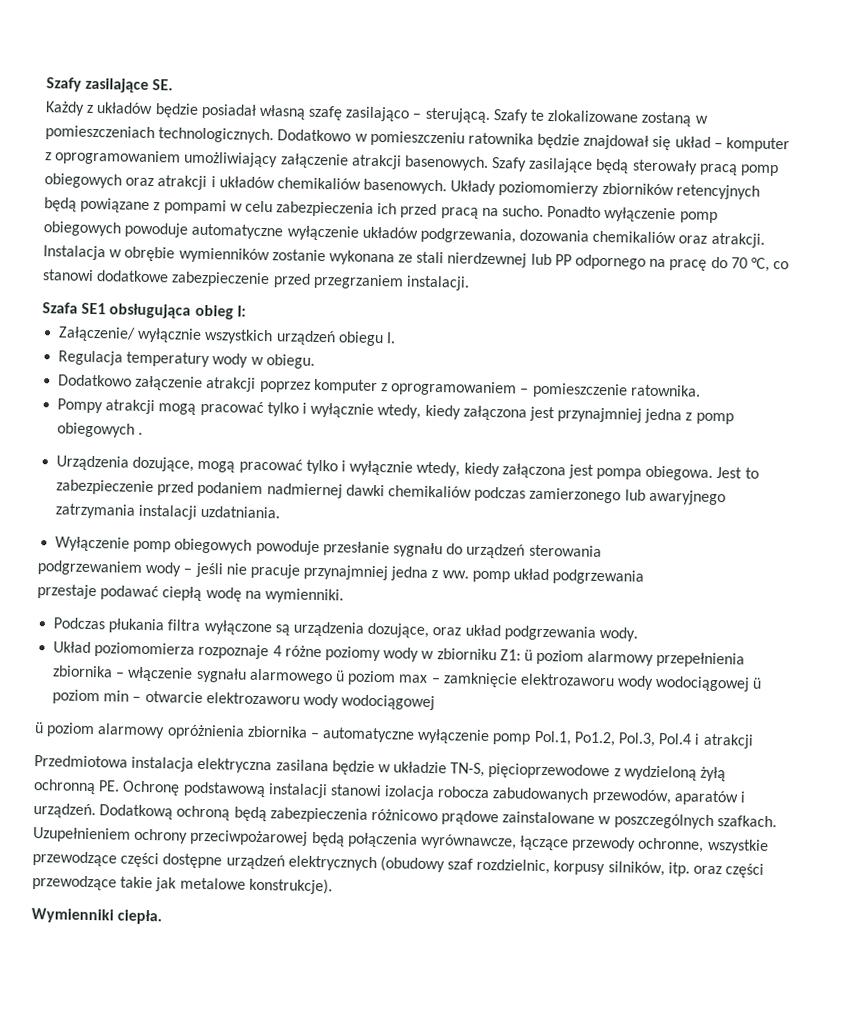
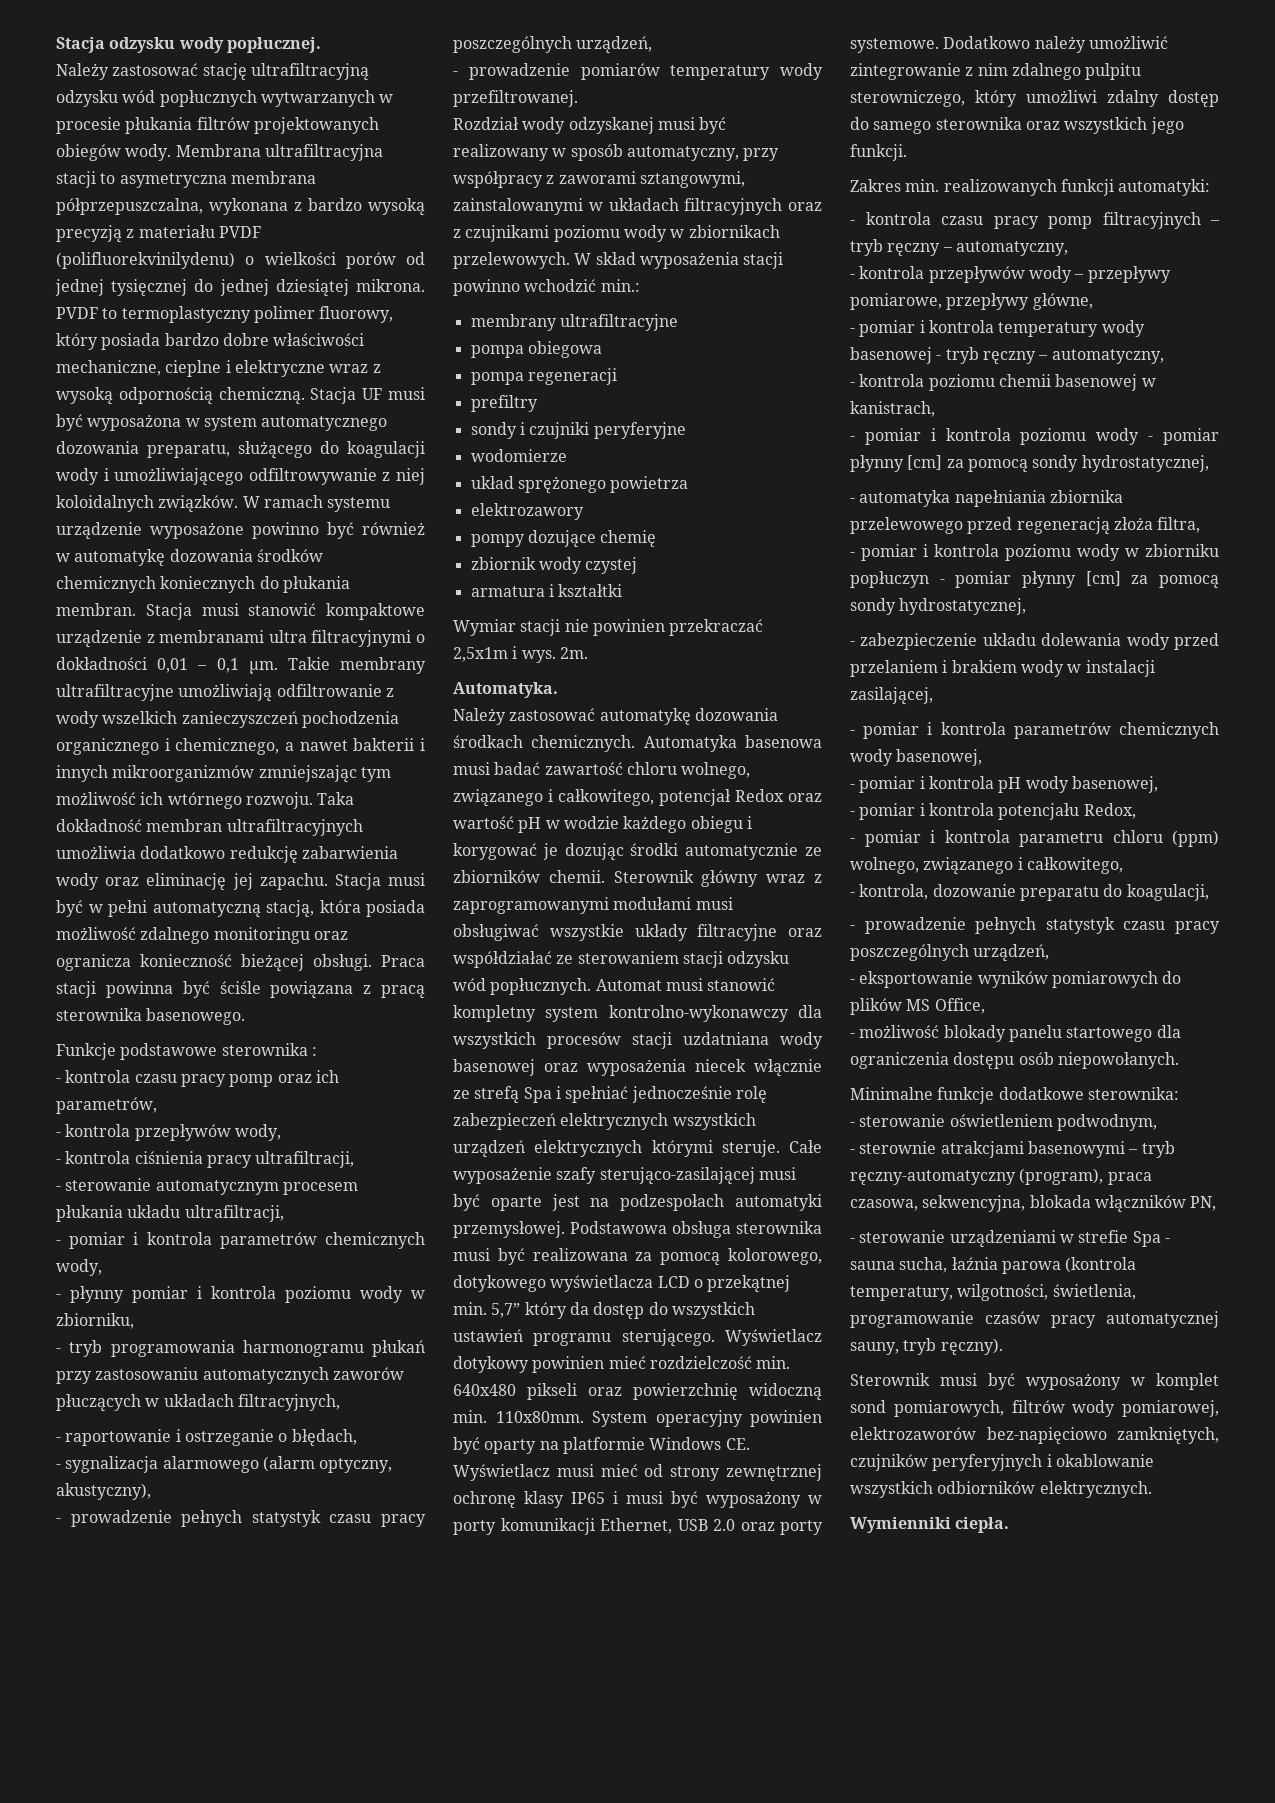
[46,77,174,93] [45,101,708,127] [45,125,791,153] [45,149,780,177] [44,173,760,200] [44,197,718,223] [43,221,765,248] [43,245,790,272] [42,269,470,291] [42,302,246,320] [58,326,396,347] [58,350,315,369] [58,374,701,399] [57,398,734,425] [57,422,144,438] [56,455,759,481] [56,479,726,506] [55,503,281,520] [55,536,602,559] [37,560,645,585] [37,584,344,604] [53,617,638,642] [53,641,746,668] [52,665,763,692] [52,689,436,711] [34,722,754,749] [34,755,727,782] [33,779,747,806] [33,803,777,830] [33,827,769,854] [32,851,765,878] [32,875,333,895] Szafy zasilające SE. // Każdy z układów będzie posiadał własną szafę zasilająco – sterującą. Szafy te zlokalizowane zostaną w pomieszczeniach technologicznych. Dodatkowo w pomieszczeniu ratownika będzie znajdował się układ – komputer z oprogramowaniem umożliwiający załączenie atrakcji basenowych. Szafy zasilające będą sterowały pracą pomp obiegowych oraz atrakcji i układów chemikaliów basenowych. Układy poziomomierzy zbiorników retencyjnych będą powiązane z pompami w celu zabezpieczenia ich przed pracą na sucho. Ponadto wyłączenie pomp obiegowych powoduje automatyczne wyłączenie układów podgrzewania, dozowania chemikaliów oraz atrakcji. Instalacja w obrębie wymienników zostanie wykonana ze stali nierdzewnej lub PP odpornego na pracę do 70 °C, co stanowi dodatkowe zabezpieczenie przed przegrzaniem instalacji. // Szafa SE1 obsługująca obieg I: // Załączenie/ wyłącznie wszystkich urządzeń obiegu I. // Regulacja temperatury wody w obiegu. // Dodatkowo załączenie atrakcji poprzez komputer z oprogramowaniem – pomieszczenie ratownika. // Pompy atrakcji mogą pracować tylko i wyłącznie wtedy, kiedy załączona jest przynajmniej jedna z pomp obiegowych . // Urządzenia dozujące, mogą pracować tylko i wyłącznie wtedy, kiedy załączona jest pompa obiegowa. Jest to zabezpieczenie przed podaniem nadmiernej dawki chemikaliów podczas zamierzonego lub awaryjnego zatrzymania instalacji uzdatniania. // Wyłączenie pomp obiegowych powoduje przesłanie sygnału do urządzeń sterowania // podgrzewaniem wody – jeśli nie pracuje przynajmniej jedna z ww. pomp układ podgrzewania // przestaje podawać ciepłą wodę na wymienniki. // Podczas płukania filtra wyłączone są urządzenia dozujące, oraz układ podgrzewania wody. // Układ poziomomierza rozpoznaje 4 różne poziomy wody w zbiorniku Z1: ü poziom alarmowy przepełnienia zbiornika – włączenie sygnału alarmowego ü poziom max – zamknięcie elektrozaworu wody wodociągowej ü poziom min – otwarcie elektrozaworu wody wodociągowej // ü poziom alarmowy opróżnienia zbiornika – automatyczne wyłączenie pomp Pol.1, Po1.2, Pol.3, Pol.4 i atrakcji // Przedmiotowa instalacja elektryczna zasilana będzie w układzie TN-S, pięcioprzewodowe z wydzieloną żyłą ochronną PE. Ochronę podstawową instalacji stanowi izolacja robocza zabudowanych przewodów, aparatów i urządzeń. Dodatkową ochroną będą zabezpieczenia różnicowo prądowe zainstalowane w poszczególnych szafkach. Uzupełnieniem ochrony przeciwpożarowej będą połączenia wyrównawcze, łączące przewody ochronne, wszystkie przewodzące części dostępne urządzeń elektrycznych (obudowy szaf rozdzielnic, korpusy silników, itp. oraz części przewodzące takie jak metalowe konstrukcje). -> [56,37,321,53] [56,63,369,81] [56,90,394,107] [56,117,379,134] [56,144,383,161] [56,171,316,188] [56,198,425,216] [56,225,261,243] [56,252,425,269] [55,279,426,297] [56,306,394,323] [56,333,365,350] [56,360,381,377] [56,387,426,405] [56,414,388,431] [56,441,425,459] [56,468,426,486] [56,495,391,513] [56,522,425,540] [56,549,323,566] [56,576,350,593] [56,603,425,620] [56,630,425,648] [56,657,426,674] [56,684,394,702] [56,711,399,728] [56,738,426,755] [56,765,391,783] [56,792,355,809] [56,819,363,836] [56,846,398,863] [56,873,426,890] [56,900,425,918] [56,927,348,944] [56,954,425,972] [56,981,425,999] [56,1008,246,1025] [56,1043,317,1060] [56,1070,339,1087] [56,1097,157,1114] [56,1124,281,1141] [56,1151,355,1168] [56,1178,358,1195] [56,1205,284,1222] [56,1232,426,1249] [56,1259,102,1276] [56,1286,425,1303] [56,1313,134,1329] [56,1340,425,1357] [56,1367,404,1384] [56,1394,340,1412] [56,1429,357,1446] [56,1456,393,1473] [56,1483,151,1500] [56,1510,427,1527] [453,36,653,54] [453,63,823,80] [453,90,578,107] [453,117,727,134] [453,144,780,161] [453,171,745,188] [453,198,822,215] [453,225,780,242] [453,252,784,269] [453,279,640,296] [470,314,678,331] [470,341,602,358] [470,368,617,385] [470,395,538,412] [470,422,686,439] [470,449,567,462] [470,476,689,493] [470,503,584,520] [470,530,657,548] [470,557,638,574] [470,584,623,597] [453,619,764,636] [453,646,588,663] [453,682,558,698] [453,708,778,725] [453,735,822,752] [453,762,751,779] [453,789,822,807] [453,816,752,833] [453,843,822,861] [453,870,822,887] [453,897,733,914] [453,924,822,941] [453,951,790,968] [453,978,776,995] [453,1005,822,1022] [453,1032,823,1049] [453,1059,822,1077] [453,1086,767,1104] [453,1113,756,1130] [453,1140,822,1158] [453,1167,796,1185] [453,1194,822,1211] [453,1221,822,1238] [453,1248,822,1266] [453,1275,791,1293] [453,1302,755,1319] [453,1329,822,1347] [453,1356,791,1373] [453,1383,822,1401] [453,1410,822,1427] [453,1437,750,1454] [453,1464,822,1481] [453,1491,822,1508] [453,1518,823,1535] [850,36,1168,53] [850,63,1142,80] [850,90,1219,107] [850,117,1184,134] [850,144,907,161] [850,179,1211,196] [850,212,1220,229] [850,239,1068,256] [850,266,1171,283] [850,293,1093,310] [850,320,1145,337] [850,347,1164,364] [850,374,1156,391] [850,401,935,417] [850,428,1219,445] [850,455,1209,473] [850,490,1123,507] [850,517,1201,535] [850,544,1219,561] [850,571,1219,589] [850,598,1027,615] [850,633,1219,650] [850,660,1155,677] [850,687,933,705] [850,722,1219,739] [850,749,983,766] [850,776,1158,793] [850,803,1136,820] [850,830,1219,847] [850,857,1123,875] [850,884,1209,901] [850,917,1220,934] [850,944,1050,962] [850,971,1182,988] [850,998,985,1015] [850,1025,1181,1042] [850,1052,1179,1069] [850,1087,1179,1104] [850,1114,1157,1131] [850,1141,1175,1158] [850,1168,1152,1185] [850,1195,1217,1213] [850,1230,1170,1248] [850,1257,1137,1274] [850,1284,1136,1301] [850,1311,1219,1328] [850,1338,1003,1355] [850,1373,1219,1390] [850,1400,1219,1417] [850,1427,1219,1444] [850,1454,1154,1471] [850,1481,1152,1498] Stacja odzysku wody popłucznej. // Należy zastosować stację ultrafiltracyjną odzysku wód popłucznych wytwarzanych w procesie płukania filtrów projektowanych obiegów wody. Membrana ultrafiltracyjna stacji to asymetryczna membrana półprzepuszczalna, wykonana z bardzo wysoką precyzją z materiału PVDF (polifluorekvinilydenu) o wielkości porów od jednej tysięcznej do jednej dziesiątej mikrona. PVDF to termoplastyczny polimer fluorowy, który posiada bardzo dobre właściwości mechaniczne, cieplne i elektryczne wraz z wysoką odpornością chemiczną. Stacja UF musi być wyposażona w system automatycznego dozowania preparatu, służącego do koagulacji wody i umożliwiającego odfiltrowywanie z niej koloidalnych związków. W ramach systemu urządzenie wyposażone powinno być również w automatykę dozowania środków chemicznych koniecznych do płukania membran. Stacja musi stanowić kompaktowe urządzenie z membranami ultra filtracyjnymi o dokładności 0,01 – 0,1 µm. Takie membrany ultrafiltracyjne umożliwiają odfiltrowanie z wody wszelkich zanieczyszczeń pochodzenia organicznego i chemicznego, a nawet bakterii i innych mikroorganizmów zmniejszając tym możliwość ich wtórnego rozwoju. Taka dokładność membran ultrafiltracyjnych umożliwia dodatkowo redukcję zabarwienia wody oraz eliminację jej zapachu. Stacja musi być w pełni automatyczną stacją, która posiada możliwość zdalnego monitoringu oraz ogranicza konieczność bieżącej obsługi. Praca stacji powinna być ściśle powiązana z pracą sterownika basenowego. // Funkcje podstawowe sterownika : // - kontrola czasu pracy pomp oraz ich parametrów, // - kontrola przepływów wody, // - kontrola ciśnienia pracy ultrafiltracji, // - sterowanie automatycznym procesem płukania układu ultrafiltracji, // - pomiar i kontrola parametrów chemicznych wody, // - płynny pomiar i kontrola poziomu wody w zbiorniku, // - tryb programowania harmonogramu płukań przy zastosowaniu automatycznych zaworów płuczących w układach filtracyjnych, // - raportowanie i ostrzeganie o błędach, // - sygnalizacja alarmowego (alarm optyczny, akustyczny), // - prowadzenie pełnych statystyk czasu pracy poszczególnych urządzeń, // - prowadzenie pomiarów temperatury wody przefiltrowanej. // Rozdział wody odzyskanej musi być realizowany w sposób automatyczny, przy współpracy z zaworami sztangowymi, zainstalowanymi w układach filtracyjnych oraz z czujnikami poziomu wody w zbiornikach przelewowych. W skład wyposażenia stacji powinno wchodzić min.: // membrany ultrafiltracyjne // pompa obiegowa // pompa regeneracji // prefiltry // sondy i czujniki peryferyjne // wodomierze // układ sprężonego powietrza // elektrozawory // pompy dozujące chemię // zbiornik wody czystej // armatura i kształtki // Wymiar stacji nie powinien przekraczać 2,5x1m i wys. 2m. // Automatyka. // Należy zastosować automatykę dozowania środkach chemicznych. Automatyka basenowa musi badać zawartość chloru wolnego, związanego i całkowitego, potencjał Redox oraz wartość pH w wodzie każdego obiegu i korygować je dozując środki automatycznie ze zbiorników chemii. Sterownik główny wraz z zaprogramowanymi modułami musi obsługiwać wszystkie układy filtracyjne oraz współdziałać ze sterowaniem stacji odzysku wód popłucznych. Automat musi stanowić kompletny system kontrolno-wykonawczy dla wszystkich procesów stacji uzdatniana wody basenowej oraz wyposażenia niecek włącznie ze strefą Spa i spełniać jednocześnie rolę zabezpieczeń elektrycznych wszystkich urządzeń elektrycznych którymi steruje. Całe wyposażenie szafy sterująco-zasilającej musi być oparte jest na podzespołach automatyki przemysłowej. Podstawowa obsługa sterownika musi być realizowana za pomocą kolorowego, dotykowego wyświetlacza LCD o przekątnej min. 5,7” który da dostęp do wszystkich ustawień programu sterującego. Wyświetlacz dotykowy powinien mieć rozdzielczość min. 640x480 pikseli oraz powierzchnię widoczną min. 110x80mm. System operacyjny powinien być oparty na platformie Windows CE. Wyświetlacz musi mieć od strony zewnętrznej ochronę klasy IP65 i musi być wyposażony w porty komunikacji Ethernet, USB 2.0 oraz porty systemowe. Dodatkowo należy umożliwić zintegrowanie z nim zdalnego pulpitu sterowniczego, który umożliwi zdalny dostęp do samego sterownika oraz wszystkich jego funkcji. // Zakres min. realizowanych funkcji automatyki: // - kontrola czasu pracy pomp filtracyjnych – tryb ręczny – automatyczny, // - kontrola przepływów wody – przepływy pomiarowe, przepływy główne, // - pomiar i kontrola temperatury wody basenowej - tryb ręczny – automatyczny, // - kontrola poziomu chemii basenowej w kanistrach, // - pomiar i kontrola poziomu wody - pomiar płynny [cm] za pomocą sondy hydrostatycznej, // - automatyka napełniania zbiornika przelewowego przed regeneracją złoża filtra, // - pomiar i kontrola poziomu wody w zbiorniku popłuczyn - pomiar płynny [cm] za pomocą sondy hydrostatycznej, // - zabezpieczenie układu dolewania wody przed przelaniem i brakiem wody w instalacji zasilającej, // - pomiar i kontrola parametrów chemicznych wody basenowej, // - pomiar i kontrola pH wody basenowej, // - pomiar i kontrola potencjału Redox, // - pomiar i kontrola parametru chloru (ppm) wolnego, związanego i całkowitego, // - kontrola, dozowanie preparatu do koagulacji, // - prowadzenie pełnych statystyk czasu pracy poszczególnych urządzeń, // - eksportowanie wyników pomiarowych do plików MS Office, // - możliwość blokady panelu startowego dla ograniczenia dostępu osób niepowołanych. // Minimalne funkcje dodatkowe sterownika: // - sterowanie oświetleniem podwodnym, // - sterownie atrakcjami basenowymi – tryb ręczny-automatyczny (program), praca czasowa, sekwencyjna, blokada włączników PN, // - sterowanie urządzeniami w strefie Spa - sauna sucha, łaźnia parowa (kontrola temperatury, wilgotności, świetlenia, programowanie czasów pracy automatycznej sauny, tryb ręczny). // Sterownik musi być wyposażony w komplet sond pomiarowych, filtrów wody pomiarowej, elektrozaworów bez-napięciowo zamkniętych, czujników peryferyjnych i okablowanie wszystkich odbiorników elektrycznych.

